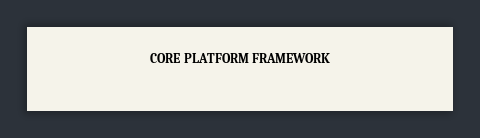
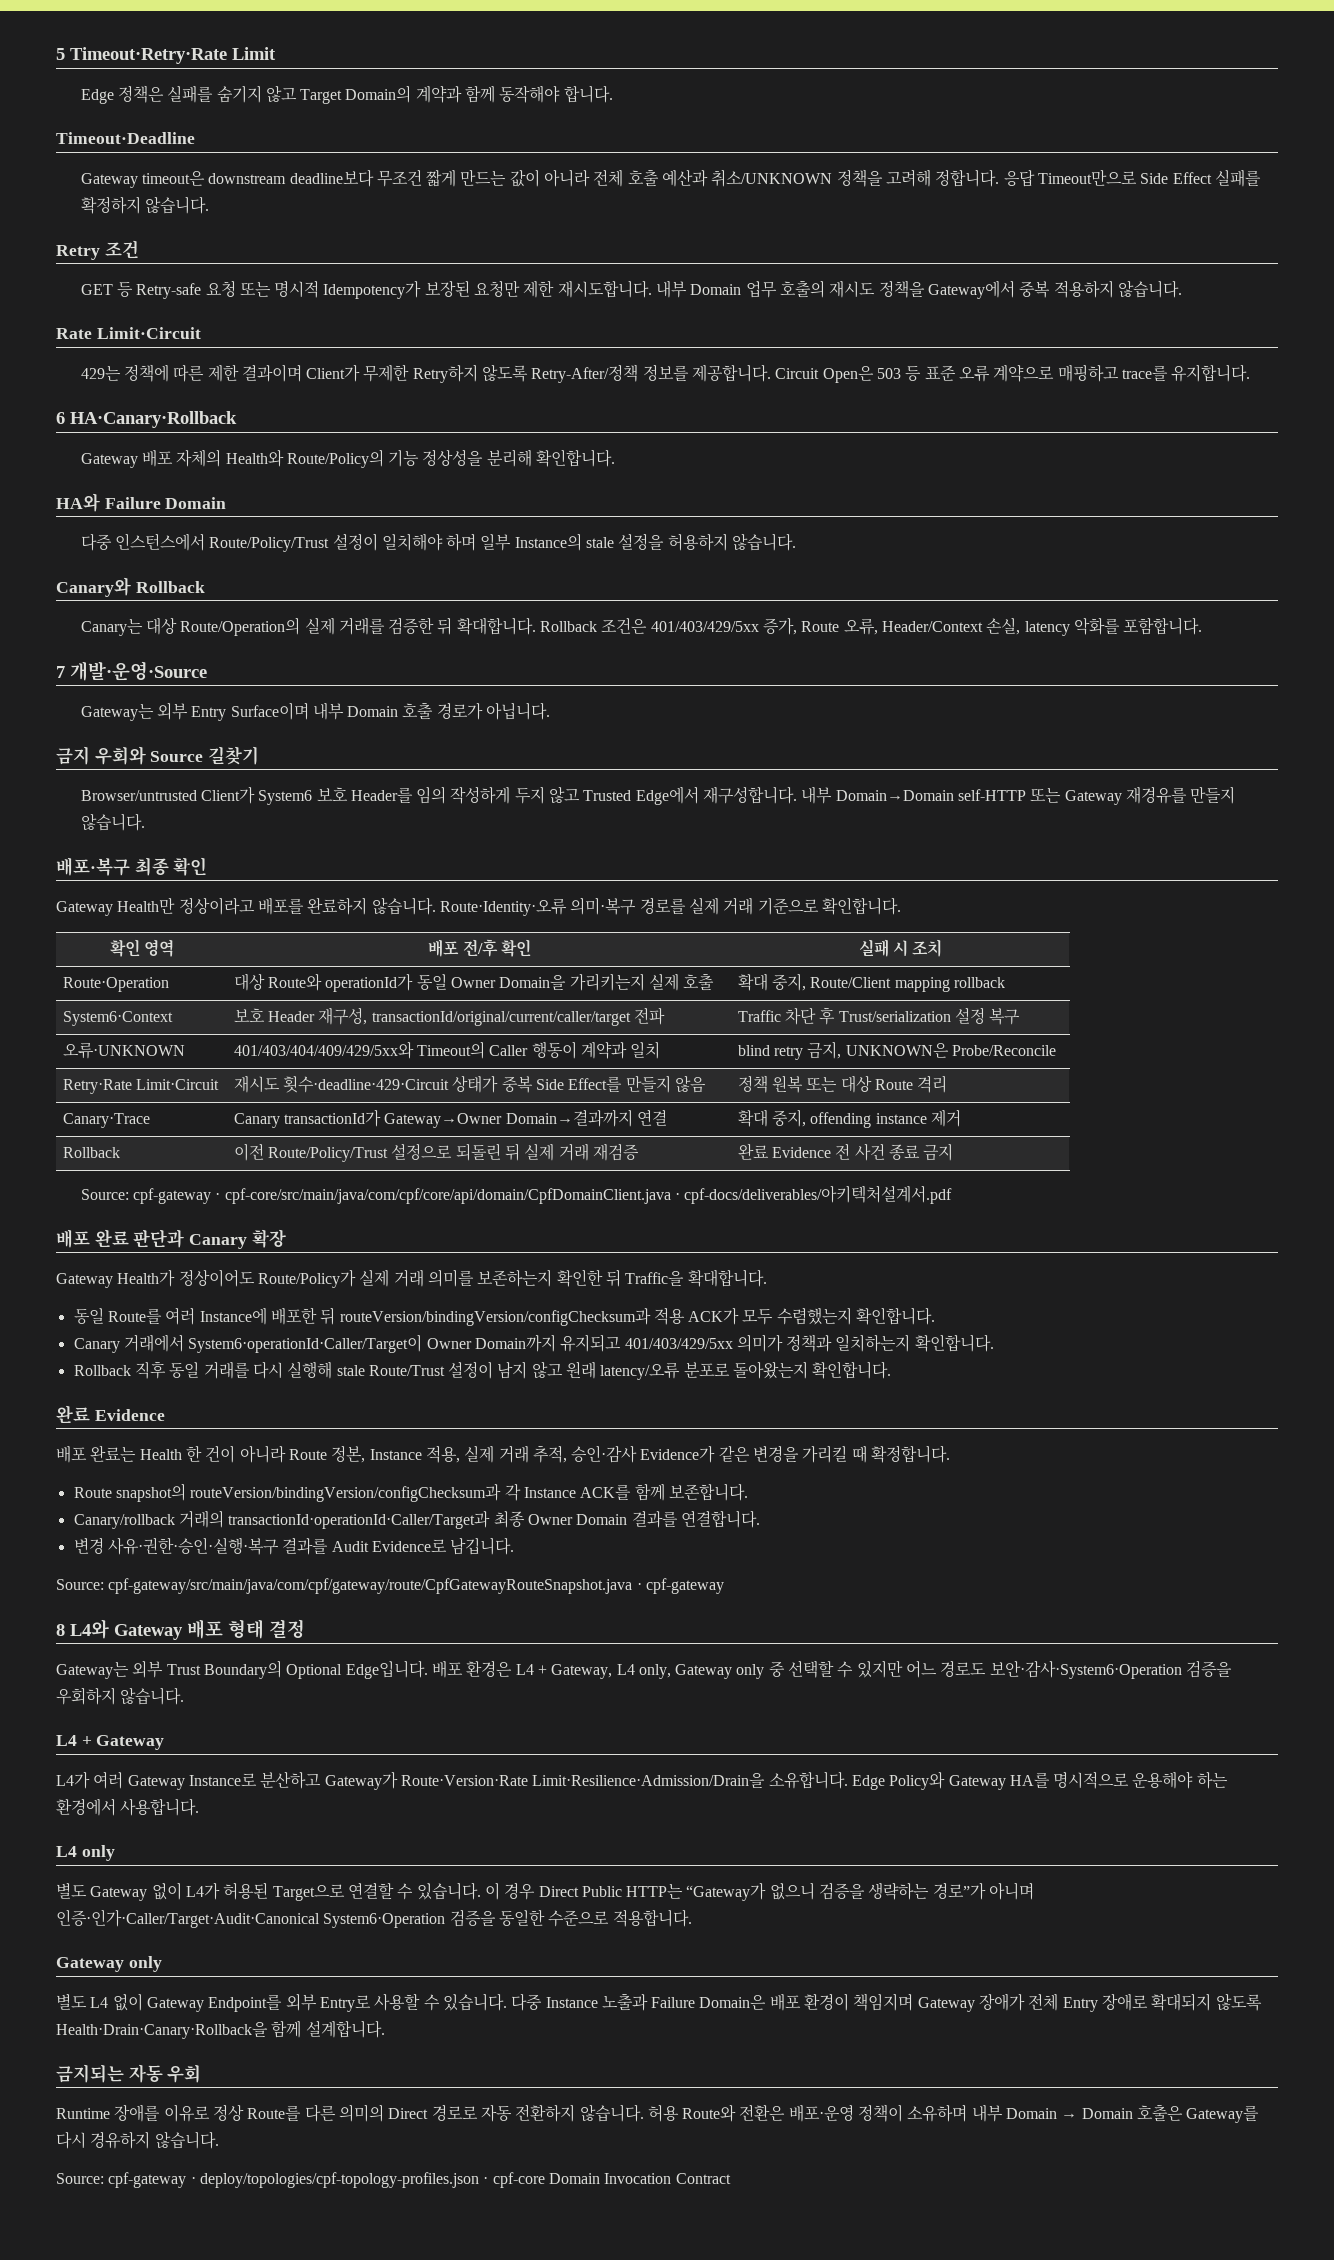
[149,53,331,63] CORE PLATFORM FRAMEWORK -> [56,47,276,64] [80,85,613,104] [56,132,195,144] [80,169,1261,188] [80,196,209,214] [56,240,139,260] [80,280,1182,299] [56,327,201,339] [80,364,1251,383] [56,411,237,428] [80,449,616,468] [56,493,227,512] [80,533,797,552] [56,577,205,597] [80,617,1203,636] [56,661,207,681] [80,702,551,721] [56,746,260,765] [80,786,1236,805] [80,813,145,831] [56,857,208,876] [56,897,901,916] [109,939,175,957] [428,939,531,957] [858,939,943,957] [62,977,169,992] [233,973,715,992] [737,973,1006,992] [62,1011,173,1026] [233,1007,666,1026] [737,1007,1021,1025] [62,1042,185,1059] [233,1041,661,1059] [737,1041,1057,1060] [62,1079,220,1094] [233,1075,707,1093] [737,1075,948,1093] [62,1113,150,1128] [233,1109,668,1128] [737,1109,962,1128] [62,1147,120,1158] [233,1143,640,1162] [737,1143,954,1161] [80,1185,953,1204] [56,1229,286,1249] [56,1269,767,1288] [73,1307,936,1326] [73,1334,994,1353] [73,1361,892,1380] [56,1405,165,1423] [56,1445,951,1463] [73,1483,748,1502] [73,1510,760,1529] [73,1537,515,1555] [56,1578,724,1594] [56,1619,305,1640] [56,1660,1233,1679] [56,1687,185,1705] [56,1735,165,1750] [56,1771,1228,1790] [56,1798,200,1816] [56,1845,115,1861] [56,1882,1035,1901] [56,1909,692,1928] [56,1956,162,1972] [56,1993,1262,2012] [56,2020,385,2039] [56,2064,202,2083] [56,2104,1260,2123] [56,2131,219,2149] [56,2172,731,2188] 5 Timeout·Retry·Rate Limit // Edge 정책은 실패를 숨기지 않고 Target Domain의 계약과 함께 동작해야 합니다. // Timeout·Deadline // Gateway timeout은 downstream deadline보다 무조건 짧게 만드는 값이 아니라 전체 호출 예산과 취소/UNKNOWN 정책을 고려해 정합니다. 응답 Timeout만으로 Side Effect 실패를 확정하지 않습니다. // Retry 조건 // GET 등 Retry-safe 요청 또는 명시적 Idempotency가 보장된 요청만 제한 재시도합니다. 내부 Domain 업무 호출의 재시도 정책을 Gateway에서 중복 적용하지 않습니다. // Rate Limit·Circuit // 429는 정책에 따른 제한 결과이며 Client가 무제한 Retry하지 않도록 Retry-After/정책 정보를 제공합니다. Circuit Open은 503 등 표준 오류 계약으로 매핑하고 trace를 유지합니다. // 6 HA·Canary·Rollback // Gateway 배포 자체의 Health와 Route/Policy의 기능 정상성을 분리해 확인합니다. // HA와 Failure Domain // 다중 인스턴스에서 Route/Policy/Trust 설정이 일치해야 하며 일부 Instance의 stale 설정을 허용하지 않습니다. // Canary와 Rollback // Canary는 대상 Route/Operation의 실제 거래를 검증한 뒤 확대합니다. Rollback 조건은 401/403/429/5xx 증가, Route 오류, Header/Context 손실, latency 악화를 포함합니다. // 7 개발·운영·Source // Gateway는 외부 Entry Surface이며 내부 Domain 호출 경로가 아닙니다. // 금지 우회와 Source 길찾기 // Browser/untrusted Client가 System6 보호 Header를 임의 작성하게 두지 않고 Trusted Edge에서 재구성합니다. 내부 Domain→Domain self-HTTP 또는 Gateway 재경유를 만들지 않습니다. // 배포·복구 최종 확인 // Gateway Health만 정상이라고 배포를 완료하지 않습니다. Route·Identity·오류 의미·복구 경로를 실제 거래 기준으로 확인합니다. // 확인 영역 | 배포 전/후 확인 | 실패 시 조치 // Route·Operation | 대상 Route와 operationId가 동일 Owner Domain을 가리키는지 실제 호출 | 확대 중지, Route/Client mapping rollback // System6·Context | 보호 Header 재구성, transactionId/original/current/caller/target 전파 | Traffic 차단 후 Trust/serialization 설정 복구 // 오류·UNKNOWN | 401/403/404/409/429/5xx와 Timeout의 Caller 행동이 계약과 일치 | blind retry 금지, UNKNOWN은 Probe/Reconcile // Retry·Rate Limit·Circuit | 재시도 횟수·deadline·429·Circuit 상태가 중복 Side Effect를 만들지 않음 | 정책 원복 또는 대상 Route 격리 // Canary·Trace | Canary transactionId가 Gateway→Owner Domain→결과까지 연결 | 확대 중지, offending instance 제거 // Rollback | 이전 Route/Policy/Trust 설정으로 되돌린 뒤 실제 거래 재검증 | 완료 Evidence 전 사건 종료 금지 // Source: cpf-gateway · cpf-core/src/main/java/com/cpf/core/api/domain/CpfDomainClient.java · cpf-docs/deliverables/아키텍처설계서.pdf // 배포 완료 판단과 Canary 확장 // Gateway Health가 정상이어도 Route/Policy가 실제 거래 의미를 보존하는지 확인한 뒤 Traffic을 확대합니다. // 동일 Route를 여러 Instance에 배포한 뒤 routeVersion/bindingVersion/configChecksum과 적용 ACK가 모두 수렴했는지 확인합니다. // Canary 거래에서 System6·operationId·Caller/Target이 Owner Domain까지 유지되고 401/403/429/5xx 의미가 정책과 일치하는지 확인합니다. // Rollback 직후 동일 거래를 다시 실행해 stale Route/Trust 설정이 남지 않고 원래 latency/오류 분포로 돌아왔는지 확인합니다. // 완료 Evidence // 배포 완료는 Health 한 건이 아니라 Route 정본, Instance 적용, 실제 거래 추적, 승인·감사 Evidence가 같은 변경을 가리킬 때 확정합니다. // Route snapshot의 routeVersion/bindingVersion/configChecksum과 각 Instance ACK를 함께 보존합니다. // Canary/rollback 거래의 transactionId·operationId·Caller/Target과 최종 Owner Domain 결과를 연결합니다. // 변경 사유·권한·승인·실행·복구 결과를 Audit Evidence로 남깁니다. // Source: cpf-gateway/src/main/java/com/cpf/gateway/route/CpfGatewayRouteSnapshot.java · cpf-gateway // 8 L4와 Gateway 배포 형태 결정 // Gateway는 외부 Trust Boundary의 Optional Edge입니다. 배포 환경은 L4 + Gateway, L4 only, Gateway only 중 선택할 수 있지만 어느 경로도 보안·감사·System6·Operation 검증을 우회하지 않습니다. // L4 + Gateway // L4가 여러 Gateway Instance로 분산하고 Gateway가 Route·Version·Rate Limit·Resilience·Admission/Drain을 소유합니다. Edge Policy와 Gateway HA를 명시적으로 운용해야 하는 환경에서 사용합니다. // L4 only // 별도 Gateway 없이 L4가 허용된 Target으로 연결할 수 있습니다. 이 경우 Direct Public HTTP는 “Gateway가 없으니 검증을 생략하는 경로”가 아니며 인증·인가·Caller/Target·Audit·Canonical System6·Operation 검증을 동일한 수준으로 적용합니다. // Gateway only // 별도 L4 없이 Gateway Endpoint를 외부 Entry로 사용할 수 있습니다. 다중 Instance 노출과 Failure Domain은 배포 환경이 책임지며 Gateway 장애가 전체 Entry 장애로 확대되지 않도록 Health·Drain·Canary·Rollback을 함께 설계합니다. // 금지되는 자동 우회 // Runtime 장애를 이유로 정상 Route를 다른 의미의 Direct 경로로 자동 전환하지 않습니다. 허용 Route와 전환은 배포·운영 정책이 소유하며 내부 Domain → Domain 호출은 Gateway를 다시 경유하지 않습니다. // Source: cpf-gateway · deploy/topologies/cpf-topology-profiles.json · cpf-core Domain Invocation Contract

